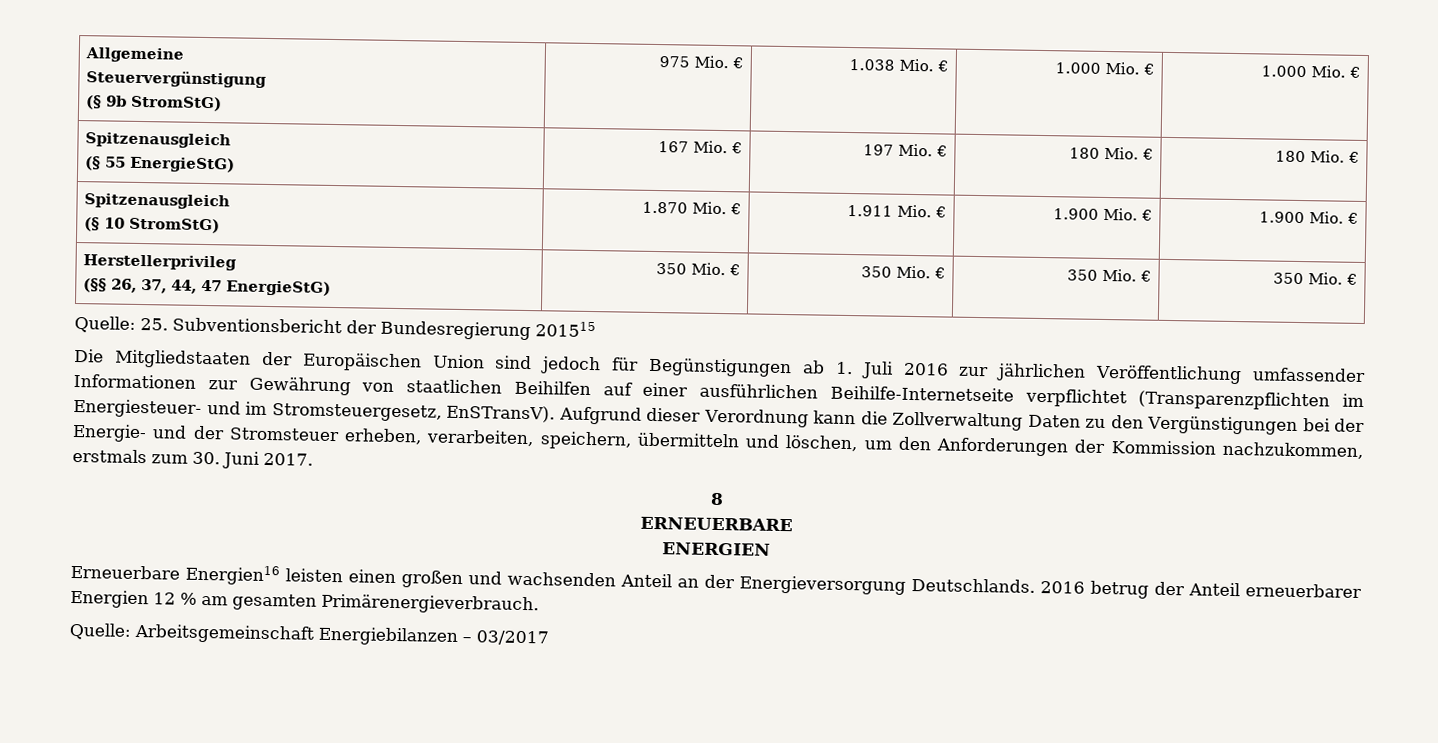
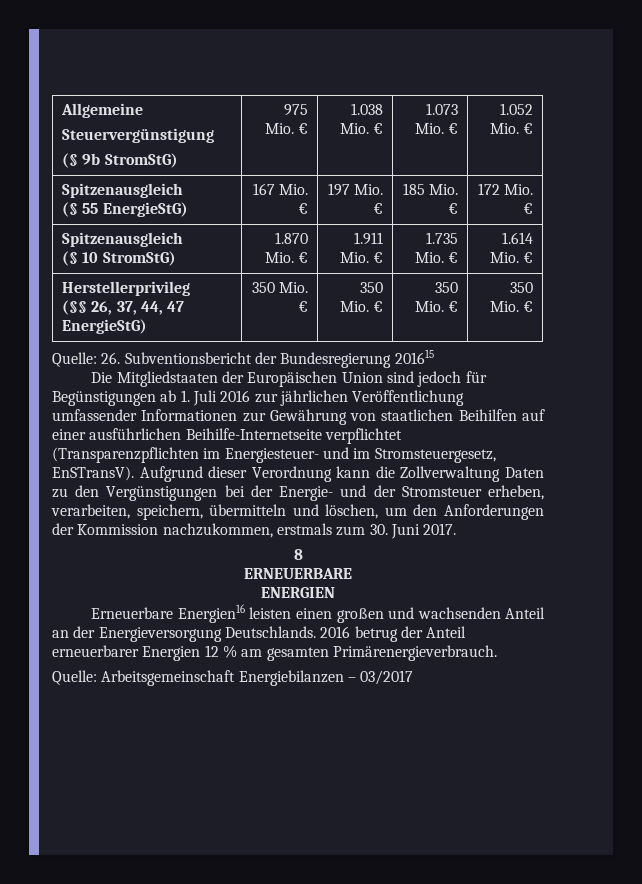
[1054,61,1155,75] [1260,65,1307,78] 1.000 Mio. € | 1.000 -> [425,103,458,115] [414,123,458,134] [499,103,533,115] 1.073 Mio. € | 1.052
[1068,146,1154,160] [1274,150,1306,163] 180 Mio. € | 180 -> [402,183,458,195] [447,203,458,214] [477,183,500,195] 185 Mio. € | 172
[1052,207,1153,221] [1258,211,1305,224] 1.900 Mio. € | 1.900 -> [425,232,458,244] [414,252,458,263] [501,232,533,244] 1.735 Mio. € | 1.614
[140,318,168,331] 25. -> [101,352,121,364] 26.
[535,321,596,338] 201515 -> [394,349,434,364] 201615

